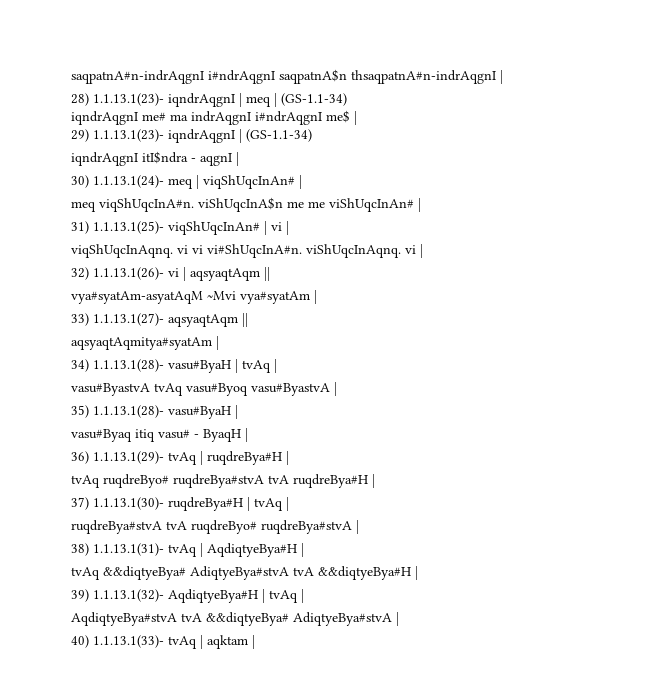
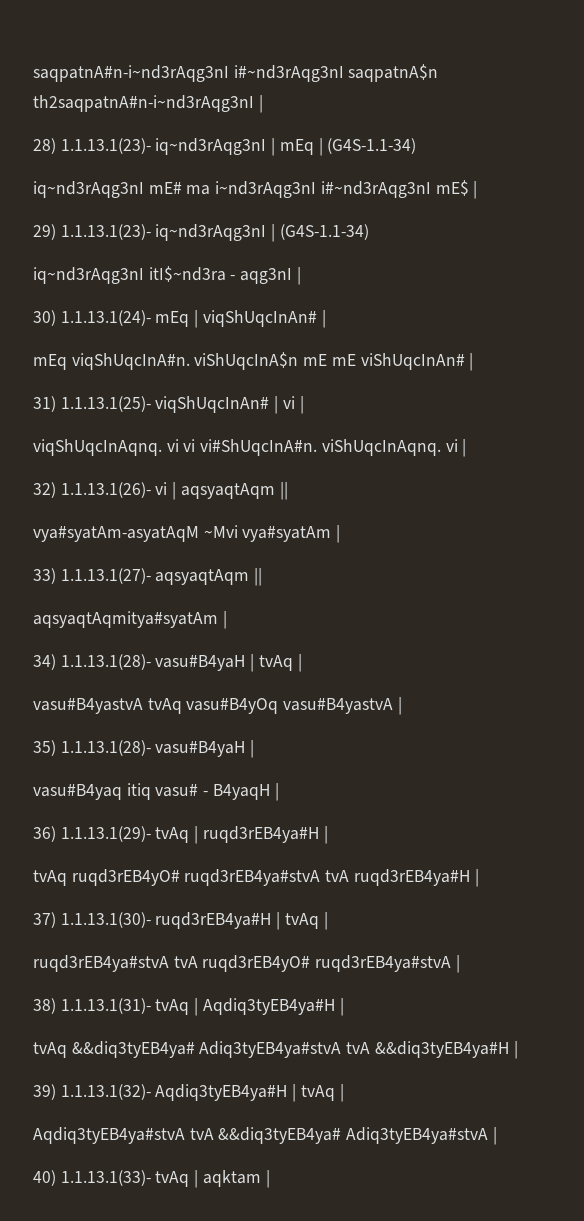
[71,69,496,84] saqpatnA#n-indrAqgnI i#ndrAqgnI saqpatnA$n thsaqpatnA#n-indrAqgnI -> [33,64,439,82] [33,95,254,112] saqpatnA#n-i~nd3rAqg3nI i#~nd3rAqg3nI saqpatnA$n th2saqpatnA#n-i~nd3rAqg3nI
[168,93,347,107] [71,110,357,125] [71,129,312,143] [71,151,232,166] iqndrAqgnI | meq | (GS-1.1-34) // iqndrAqgnI me# ma indrAqgnI i#ndrAqgnI me$ | // 29) 1.1.13.1(23)- iqndrAqgnI | (GS-1.1-34) // iqndrAqgnI itI$ndra - aqgnI -> [155,138,417,156] [33,180,478,199] [33,224,369,242] [33,266,293,284] iq~nd3rAqg3nI | mEq | (G4S-1.1-34) // iq~nd3rAqg3nI mE# ma i~nd3rAqg3nI i#~nd3rAqg3nI mE$ | // 29) 1.1.13.1(23)- iq~nd3rAqg3nI | (G4S-1.1-34) // iq~nd3rAqg3nI itI$~nd3ra - aqg3nI
[168,178,193,189] meq -> [155,311,190,327] mEq
[71,201,96,212] meq -> [33,354,67,370] mEq
[287,201,325,208] me me -> [303,354,356,366] mE mE
[168,359,277,373] [71,383,330,396] vasu#ByaH | tvAq | // vasu#ByastvA tvAq vasu#Byoq vasu#ByastvA -> [155,654,302,672] [33,698,394,714] vasu#B4yaH | tvAq | // vasu#B4yastvA tvAq vasu#B4yOq vasu#B4yastvA
[168,405,238,419] [71,429,132,442] vasu#ByaH | // vasu#Byaq -> [155,740,255,758] [33,784,122,800] vasu#B4yaH | // vasu#B4yaq
[203,429,241,442] ByaqH -> [212,784,270,800] B4yaqH
[207,451,289,465] [71,474,368,488] ruqdreBya#H | // tvAq ruqdreByo# ruqdreBya#stvA tvA ruqdreBya#H -> [202,826,328,844] [33,869,470,886] ruqd3rEB4ya#H | // tvAq ruqd3rEB4yO# ruqd3rEB4ya#stvA tvA ruqd3rEB4ya#H
[168,497,289,511] [71,520,352,534] ruqdreBya#H | tvAq | // ruqdreBya#stvA tvA ruqdreByo# ruqdreBya#stvA -> [155,912,328,930] [33,955,452,972] ruqd3rEB4ya#H | tvAq | // ruqd3rEB4ya#stvA tvA ruqd3rEB4yO# ruqd3rEB4ya#stvA
[207,543,304,557] [71,566,411,580] AqdiqtyeBya#H | // tvAq &&diqtyeBya# AdiqtyeBya#stvA tvA &&diqtyeBya#H -> [202,998,344,1016] [33,1041,509,1058] Aqdiq3tyEB4ya#H | // tvAq &&diq3tyEB4ya# Adiq3tyEB4ya#stvA tvA &&diq3tyEB4ya#H
[168,589,304,603] [71,612,392,626] AqdiqtyeBya#H | tvAq | // AqdiqtyeBya#stvA tvA &&diqtyeBya# AdiqtyeBya#stvA -> [155,1084,344,1102] [33,1127,489,1144] Aqdiq3tyEB4ya#H | tvAq | // Aqdiq3tyEB4ya#stvA tvA &&diq3tyEB4ya# Adiq3tyEB4ya#stvA

